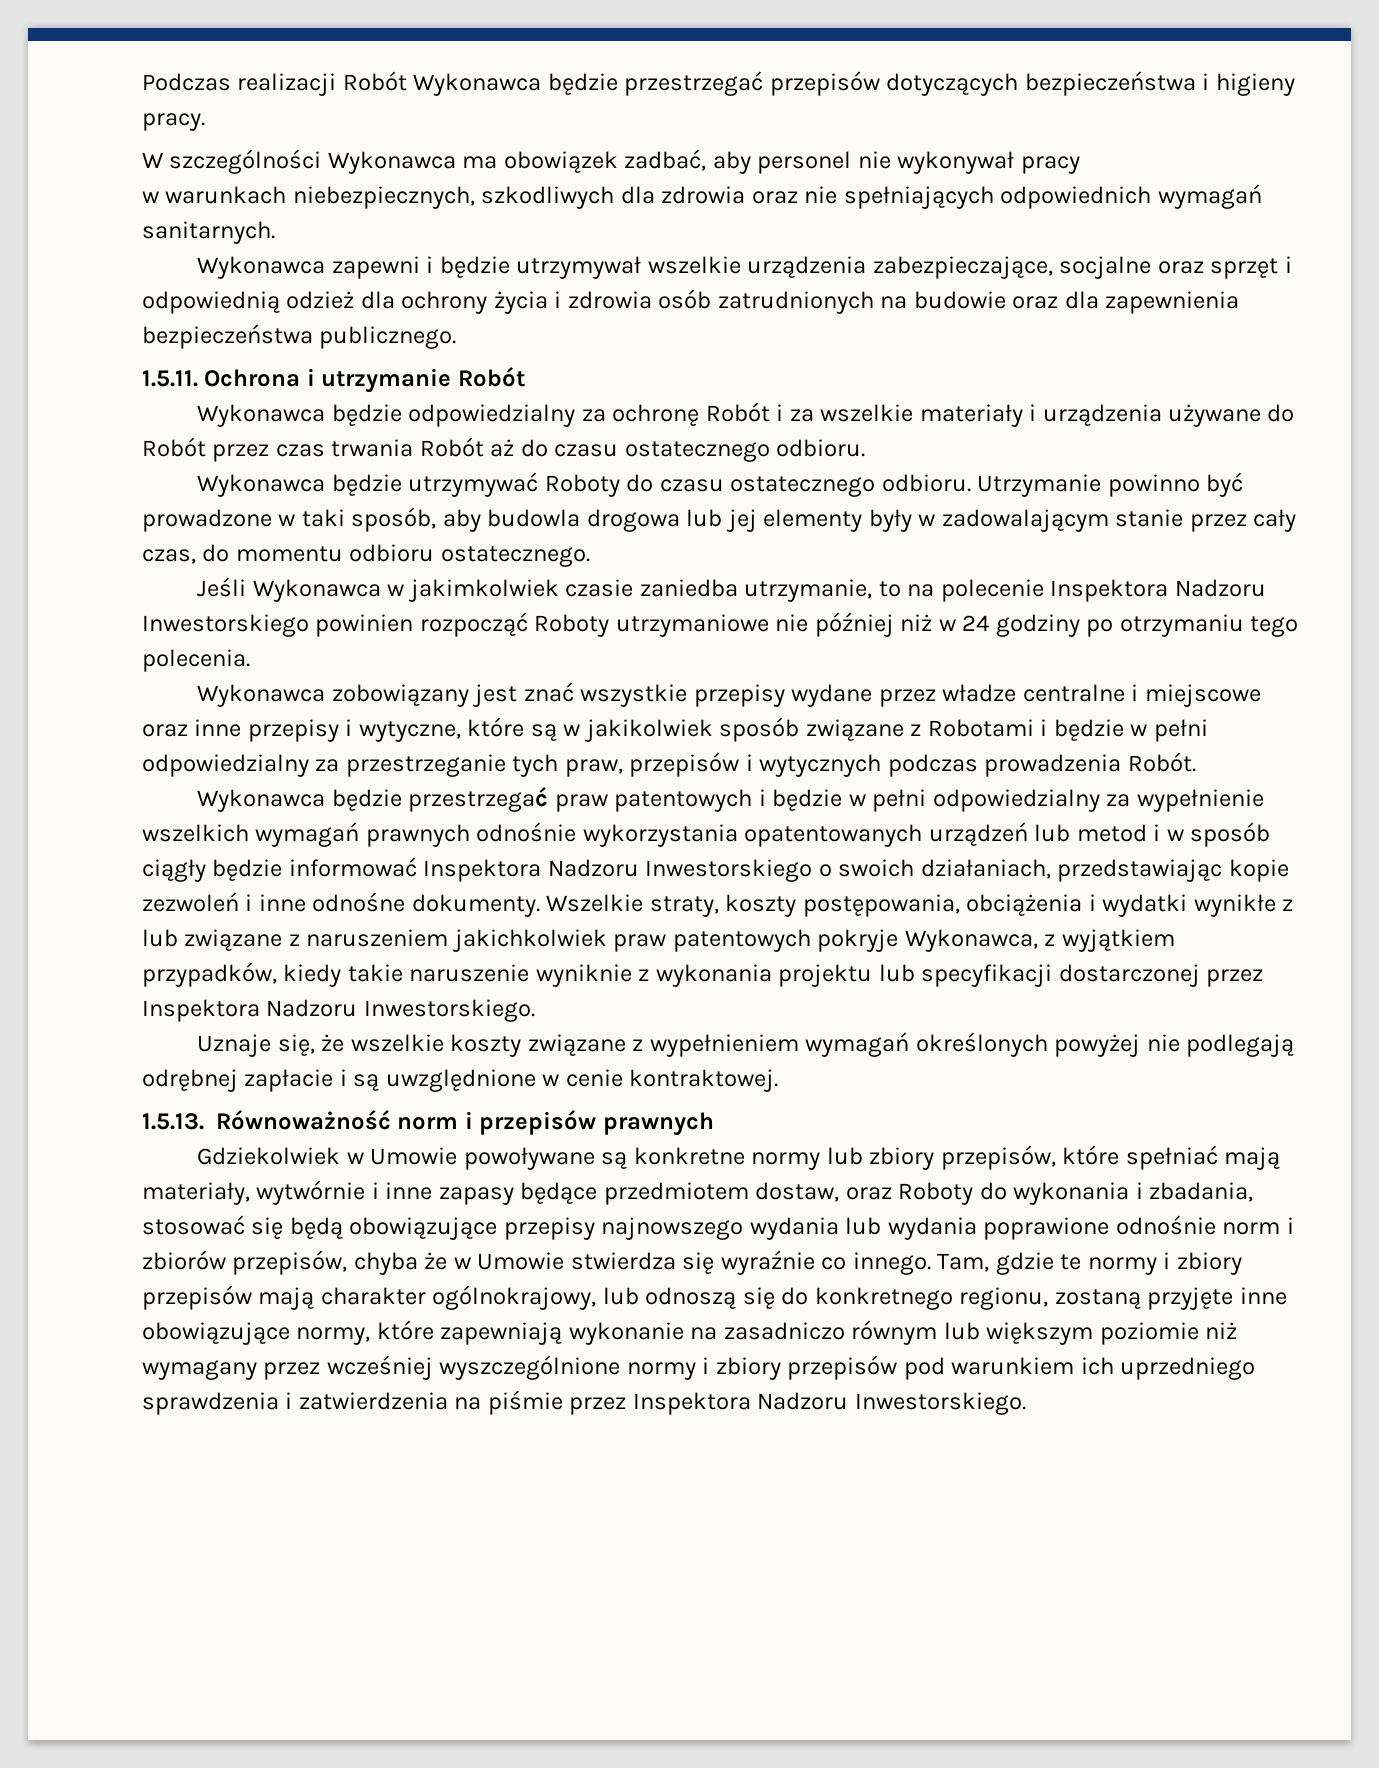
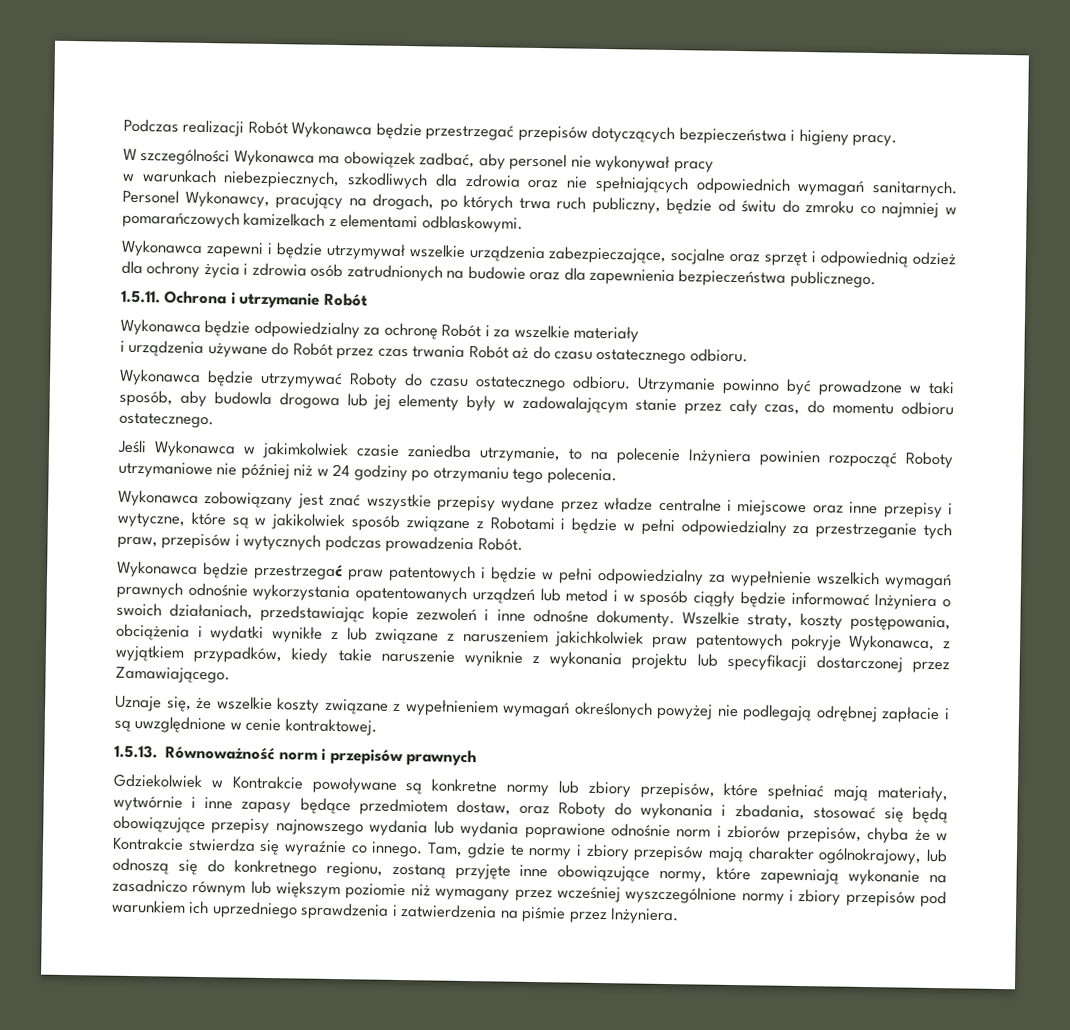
(275, 232) none -> [122,189,957,219] [122,210,523,233] Personel Wykonawcy, pracujący na drogach, po których trwa ruch publiczny, będzie od świtu do zmroku co najmniej w pomarańczowych kamizelkach z elementami odblaskowymi.
(1023, 415) none -> (640, 334) //
[1050,579,1266,602] [142,614,309,637] Inspektora Nadzoru Inwestorskiego -> [688,449,751,466] Inżyniera
[423,859,813,882] Inspektora Nadzoru Inwestorskiego -> [874,594,938,611] Inżyniera
[142,999,535,1022] Inspektora Nadzoru Inwestorskiego. -> [115,666,230,684] Zamawiającego.
[370,1147,458,1165] Umowie -> [231,775,304,790] Kontrakcie
[477,1252,565,1270] Umowie -> [112,836,184,851] Kontrakcie
[632,1392,1026,1415] Inspektora Nadzoru Inwestorskiego. -> [610,908,680,925] Inżyniera.

